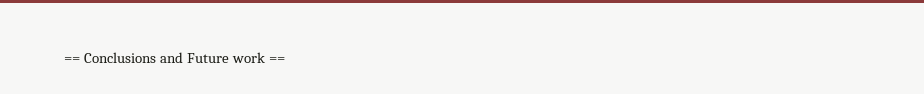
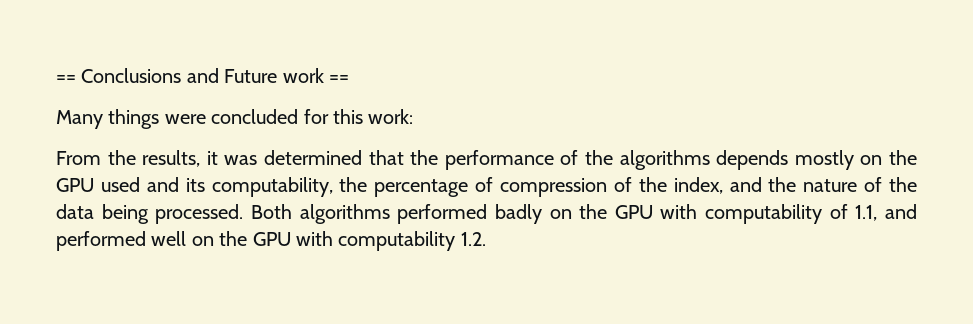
(285, 60) none -> [56,109,414,129] [56,150,918,170] [56,177,917,197] [56,204,917,224] [56,231,486,251] // Many things were concluded for this work: // From the results, it was determined that the performance of the algorithms depends mostly on the GPU used and its computability, the percentage of compression of the index, and the nature of the data being processed. Both algorithms performed badly on the GPU with computability of 1.1, and performed well on the GPU with computability 1.2.

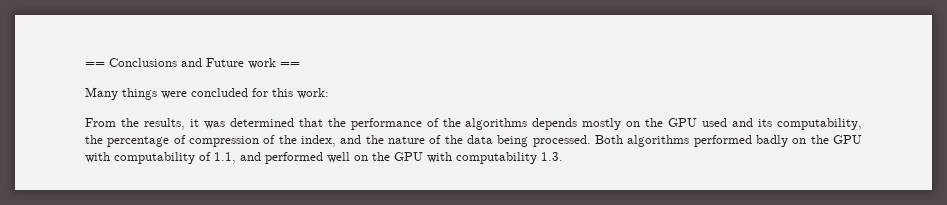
[460,232,486,246] 1.2. -> [541,152,563,161] 1.3.

